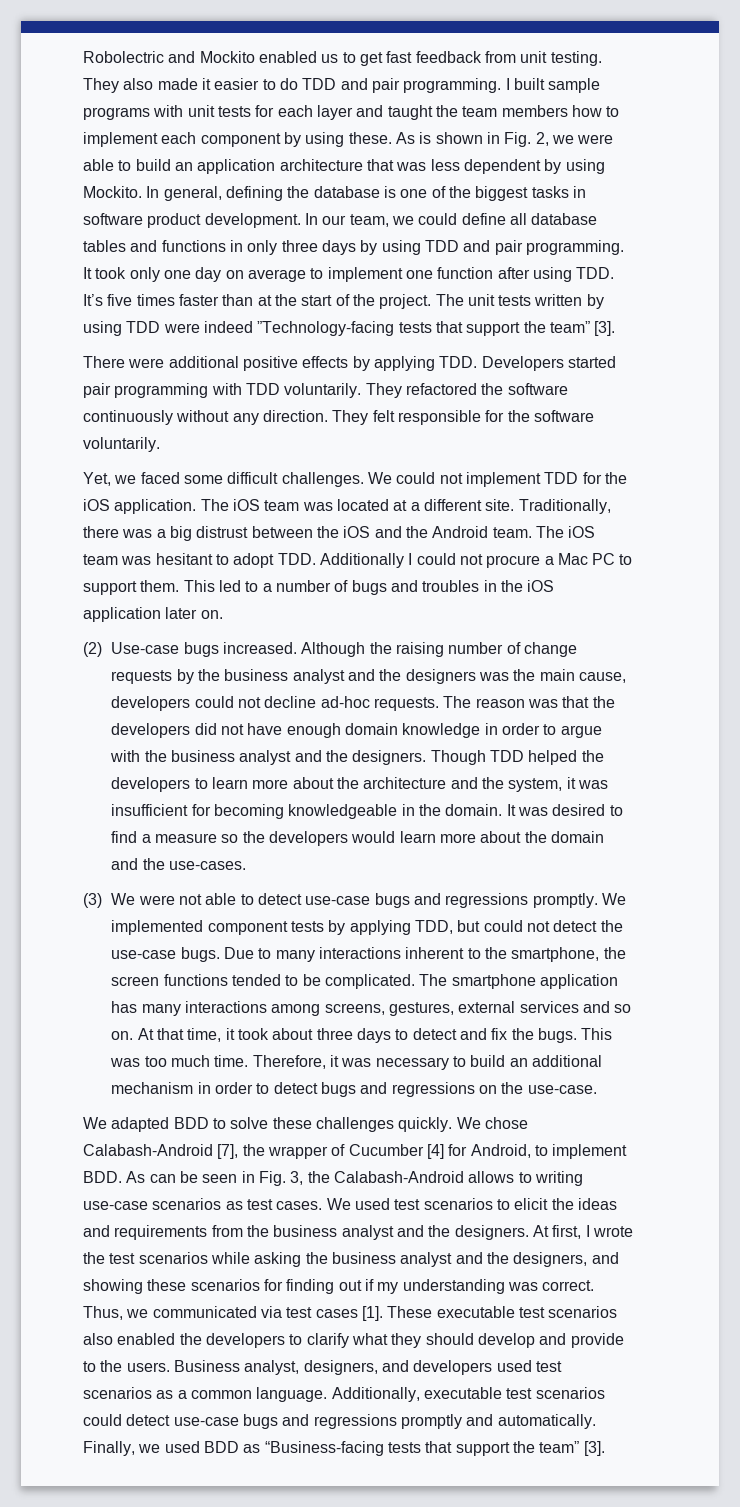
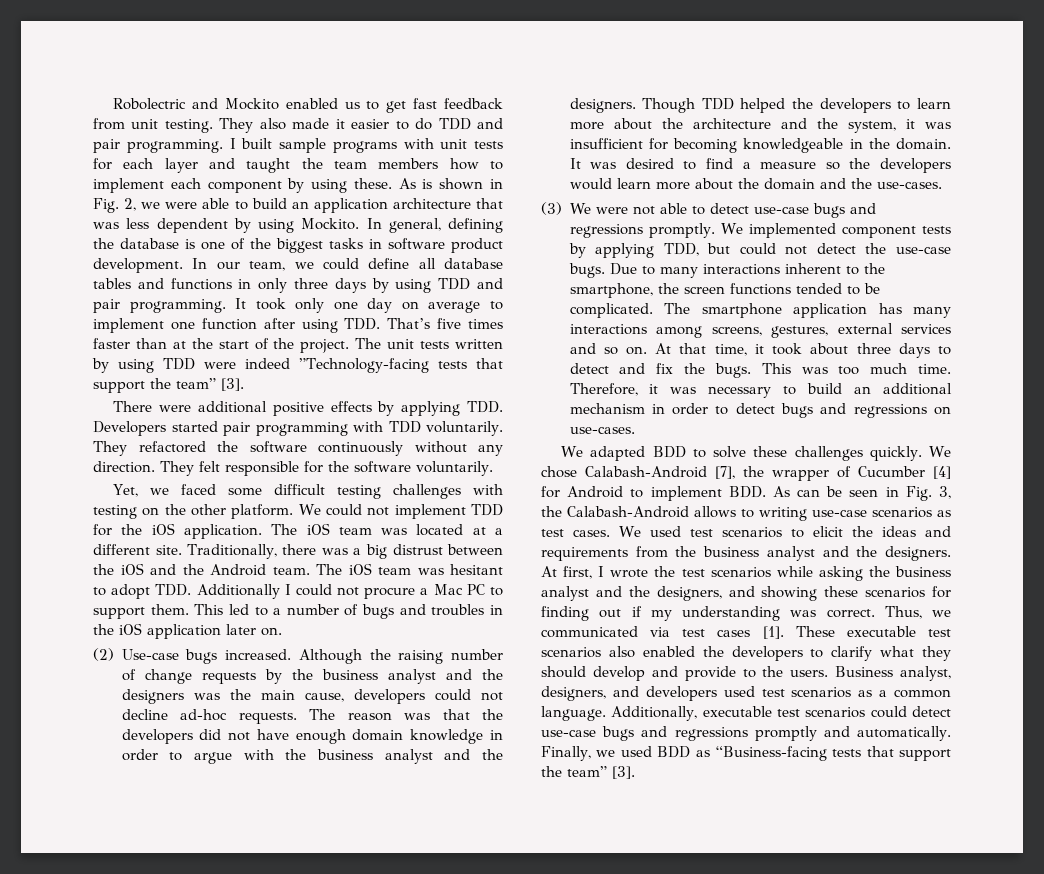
[83,294,103,306] It’s -> [387,318,431,329] That’s
[281,472,364,487] challenges. -> [337,484,503,499] [93,504,294,519] testing challenges with testing on the other platform.
[501,1082,597,1094] the use-case. -> [569,426,635,434] use-cases.
[470,1144,531,1158] Android, -> [567,486,624,498] Android

